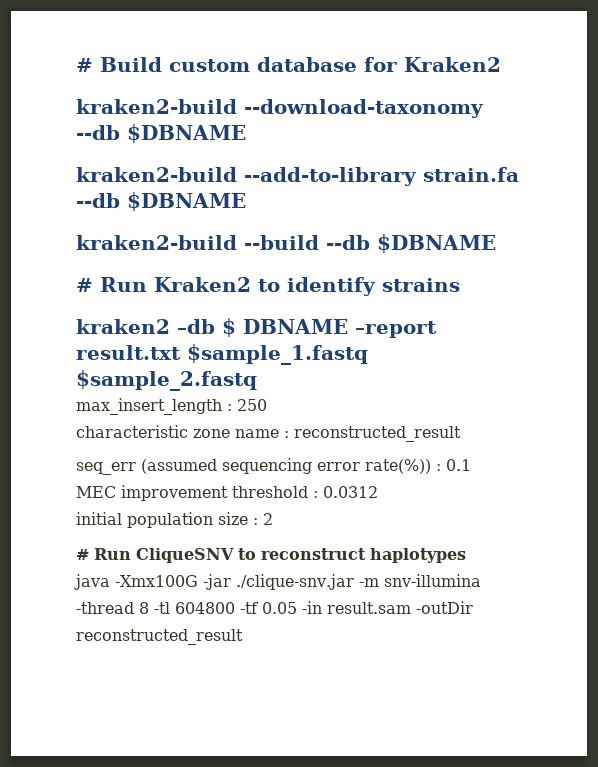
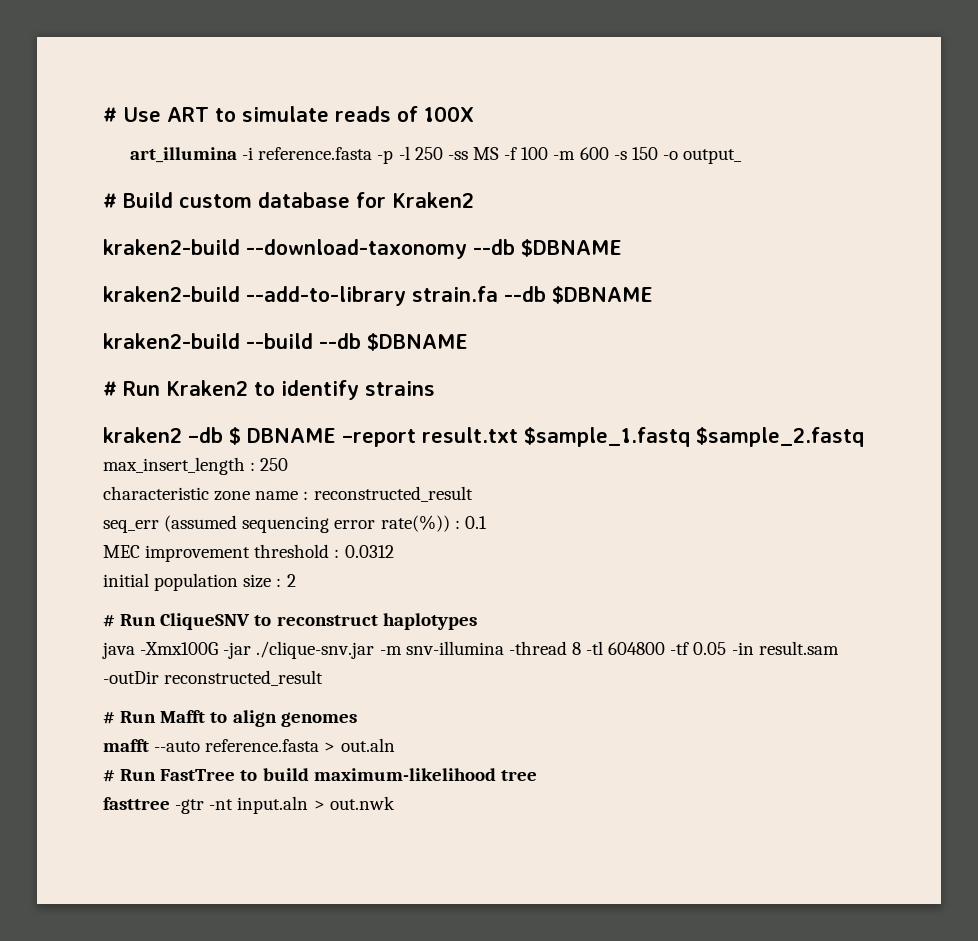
[76,58,93,72] # -> [103,106,474,122] [130,146,743,164] [103,193,117,208] # Use ART to simulate reads of 100X // art_illumina -i reference.fasta -p -l 250 -ss MS -f 100 -m 600 -s 150 -o output_ // #
(243, 637) none -> [103,710,357,727] [103,738,395,752] [103,768,537,782] [103,796,395,814] // # Run Mafft to align genomes // mafft --auto reference.fasta > out.aln // # Run FastTree to build maximum-likelihood tree // fasttree -gtr -nt input.aln > out.nwk

